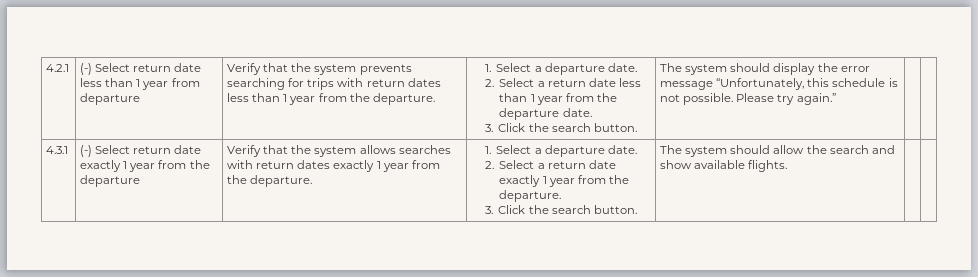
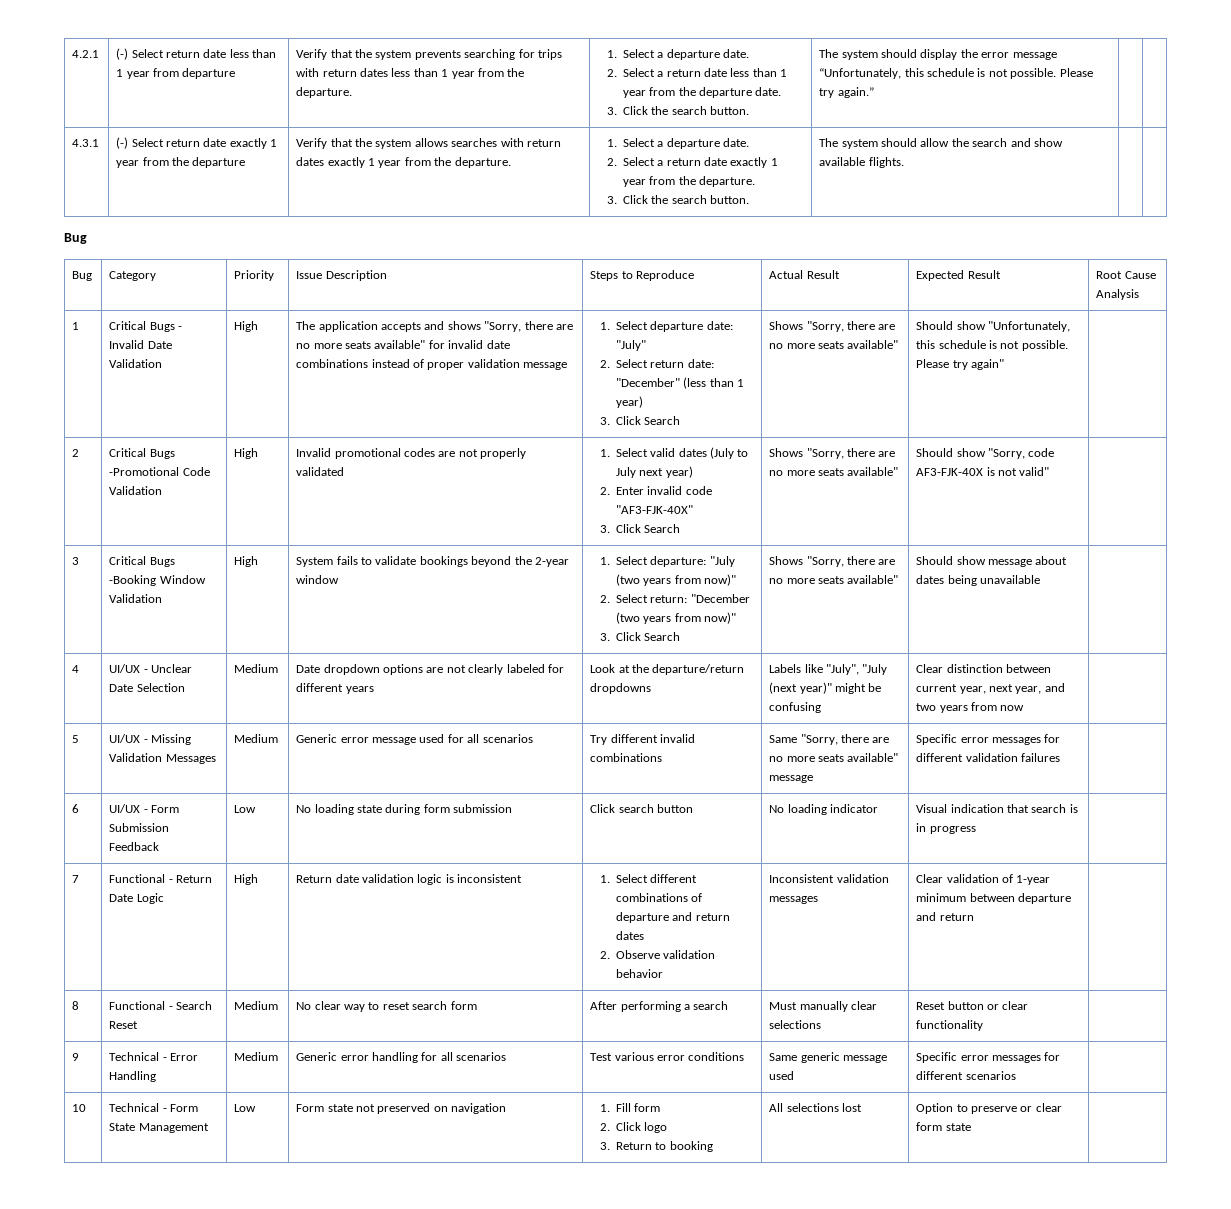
(788, 166) none -> [64,233,87,244] [72,271,93,281] [109,271,157,281] [234,270,275,281] [296,270,387,281] [590,270,695,281] [769,270,840,279] [916,270,1001,281] [1096,271,1156,279] [1096,289,1140,300] [72,322,80,330] [109,321,183,332] [109,340,172,349] [109,359,163,368] [234,321,259,332] [296,321,573,332] [296,340,510,349] [296,359,568,370] [599,321,733,332] [615,340,646,351] [599,359,714,368] [615,377,745,389] [615,396,643,408] [599,416,681,425] [769,321,896,332] [769,340,899,349] [916,321,1071,332] [916,340,1068,351] [916,359,1005,370] [72,449,80,457] [109,448,175,459] [109,467,210,476] [109,486,163,495] [234,448,259,459] [296,448,527,459] [296,467,345,476] [599,447,749,459] [615,466,693,478] [599,486,712,495] [615,505,693,514] [599,524,681,533] [769,448,896,459] [769,467,899,476] [916,448,1055,459] [916,467,1050,476] [72,557,80,565] [109,556,175,567] [109,575,206,586] [109,594,163,603] [234,556,259,567] [296,556,569,567] [296,575,340,584] [599,556,735,567] [615,574,737,586] [599,594,750,603] [615,612,737,624] [599,632,681,641] [769,556,896,567] [769,575,899,584] [916,556,1068,567] [916,575,1041,586] [72,665,80,673] [109,664,193,673] [109,683,185,692] [234,664,279,673] [296,664,564,675] [296,683,374,694] [590,664,745,675] [590,683,652,694] [769,664,888,675] [769,682,882,694] [769,702,822,713] [916,664,1052,673] [916,683,1065,694] [916,702,1025,713] [72,735,80,743] [109,734,192,745] [109,753,216,764] [234,734,279,743] [296,734,533,745] [590,734,696,745] [590,753,663,762] [769,734,890,745] [769,753,899,762] [769,775,814,783] [916,734,1061,745] [916,753,1061,762] [72,804,80,813] [109,804,180,813] [109,823,170,832] [109,842,160,851] [234,805,257,813] [296,804,513,815] [590,804,694,813] [769,804,879,815] [916,804,1078,813] [916,823,976,834] [72,875,80,883] [109,874,213,883] [109,893,164,904] [234,874,259,885] [296,874,523,885] [599,874,698,883] [615,893,703,902] [615,912,730,923] [615,931,644,940] [599,950,716,959] [615,969,663,978] [769,874,889,883] [769,896,819,904] [916,874,1051,885] [916,893,1072,904] [916,912,974,921] [72,1001,80,1010] [109,1001,213,1010] [109,1021,139,1029] [234,1001,279,1010] [296,1001,477,1012] [590,1001,729,1012] [769,1001,878,1012] [769,1020,822,1029] [916,1001,1029,1010] [916,1020,984,1031] [72,1053,80,1061] [109,1052,199,1061] [109,1071,157,1082] [234,1052,279,1061] [296,1052,507,1063] [590,1052,745,1061] [769,1052,888,1063] [769,1071,795,1080] [916,1052,1061,1063] [916,1071,1016,1080] [72,1104,87,1112] [109,1103,199,1112] [109,1123,209,1133] [234,1104,257,1112] [296,1103,507,1114] [599,1103,661,1112] [599,1122,668,1133] [599,1141,713,1152] [769,1103,863,1112] [916,1103,1062,1114] [916,1122,971,1131] // Bug // Bug | Category | Priority | Issue Description | Steps to Reproduce | Actual Result | Expected Result | Root Cause Analysis // 1 | Critical Bugs - Invalid Date Validation | High | The application accepts and shows "Sorry, there are no more seats available" for invalid date combinations instead of proper validation message | 1. Select departure date: "July" // 2. Select return date: "December" (less than 1 year) // 3. Click Search | Shows "Sorry, there are no more seats available" | Should show "Unfortunately, this schedule is not possible. Please try again" | // 2 | Critical Bugs -Promotional Code Validation | High | Invalid promotional codes are not properly validated | 1. Select valid dates (July to July next year) // 2. Enter invalid code "AF3-FJK-40X" // 3. Click Search | Shows "Sorry, there are no more seats available" | Should show "Sorry, code AF3-FJK-40X is not valid" | // 3 | Critical Bugs -Booking Window Validation | High | System fails to validate bookings beyond the 2-year window | 1. Select departure: "July (two years from now)" // 2. Select return: "December (two years from now)" // 3. Click Search | Shows "Sorry, there are no more seats available" | Should show message about dates being unavailable | // 4 | UI/UX - Unclear Date Selection | Medium | Date dropdown options are not clearly labeled for different years | Look at the departure/return dropdowns | Labels like "July", "July (next year)" might be confusing | Clear distinction between current year, next year, and two years from now | // 5 | UI/UX - Missing Validation Messages | Medium | Generic error message used for all scenarios | Try different invalid combinations | Same "Sorry, there are no more seats available" message | Specific error messages for different validation failures | // 6 | UI/UX - Form Submission Feedback | Low | No loading state during form submission | Click search button | No loading indicator | Visual indication that search is in progress | // 7 | Functional - Return Date Logic | High | Return date validation logic is inconsistent | 1. Select different combinations of departure and return dates // 2. Observe validation behavior | Inconsistent validation messages | Clear validation of 1-year minimum between departure and return | // 8 | Functional - Search Reset | Medium | No clear way to reset search form | After performing a search | Must manually clear selections | Reset button or clear functionality | // 9 | Technical - Error Handling | Medium | Generic error handling for all scenarios | Test various error conditions | Same generic message used | Specific error messages for different scenarios | // 10 | Technical - Form State Management | Low | Form state not preserved on navigation | 1. Fill form // 2. Click logo // 3. Return to booking | All selections lost | Option to preserve or clear form state |

